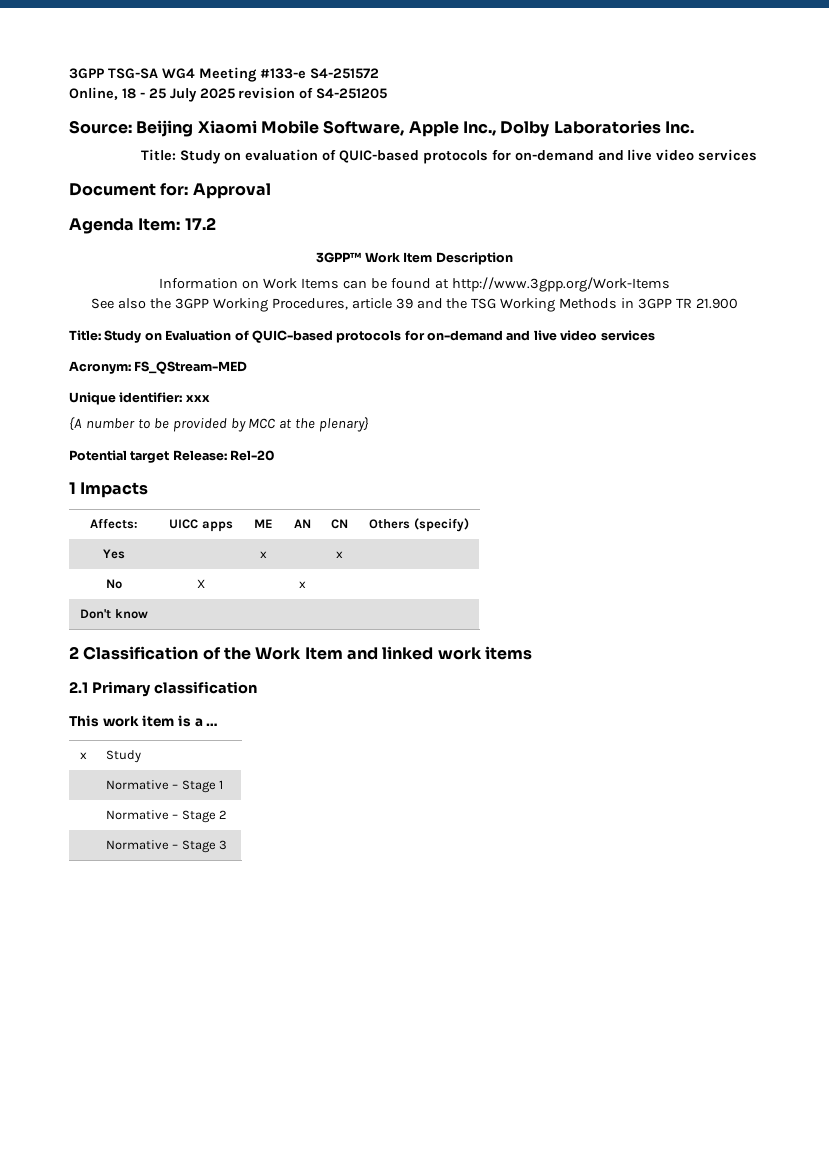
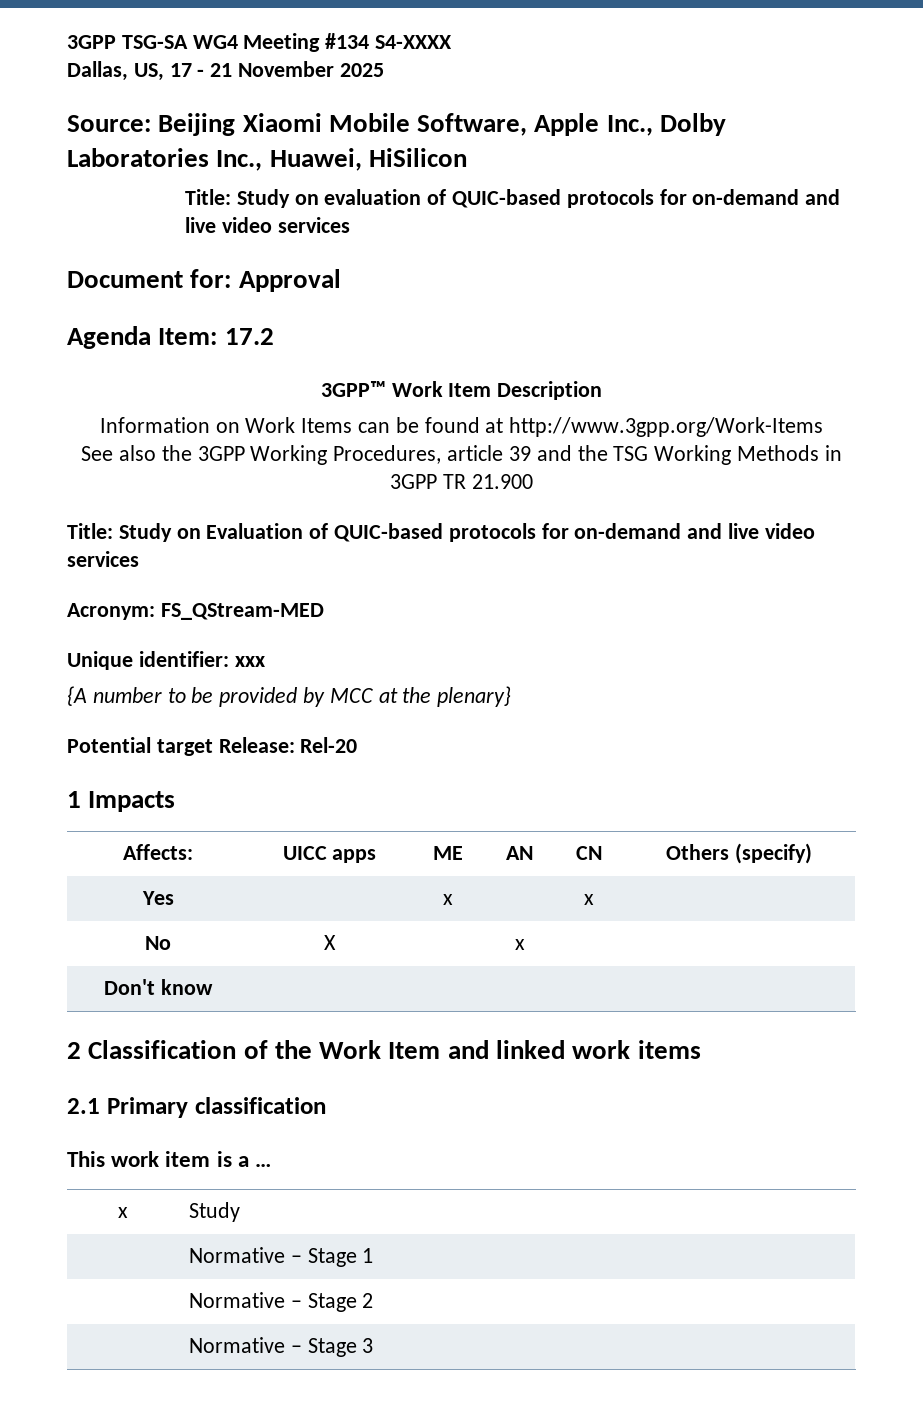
[259,68,379,79] [69,87,388,102] #133-e S4-251572 // Online, 18 - 25 July 2025 revision of S4-251205 -> [325,33,453,49] [67,61,384,81] #134 S4-XXXX // Dallas, US, 17 - 21 November 2025
[664,121,694,134] Inc. -> [216,148,467,171] Inc., Huawei, HiSilicon

